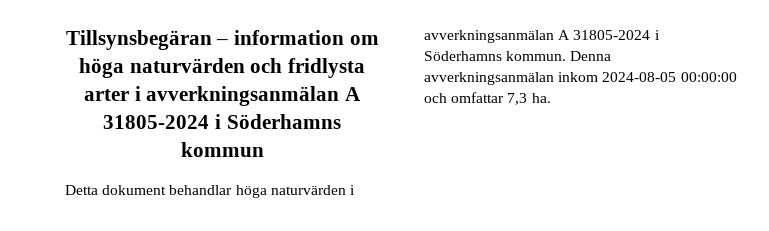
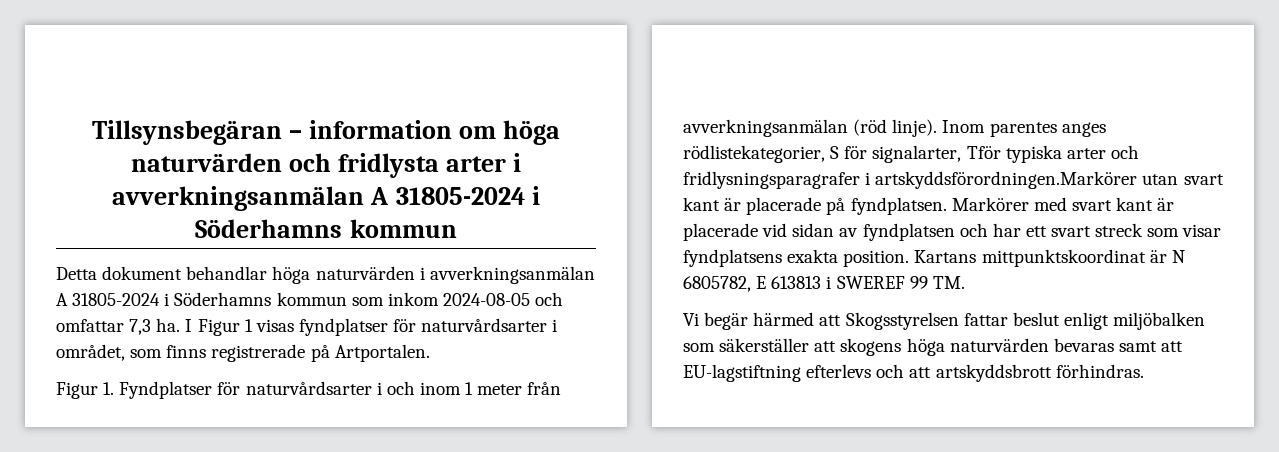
[506,51,612,61] [424,72,554,85] kommun. Denna avverkningsanmälan -> [276,292,384,306] kommun som
[680,72,737,82] 00:00:00 -> (530, 299) none
(551, 98) none -> [185,318,558,336] [56,344,430,362] [56,381,562,399] [683,119,1106,137] [683,145,1139,163] [683,171,1224,189] [683,197,1175,215] [683,223,1222,241] [683,249,1185,267] [683,276,965,292] [683,312,1206,330] [683,338,1184,356] [683,364,1144,382] I Figur 1 visas fyndplatser för naturvårdsarter i området, som finns registrerade på Artportalen. // Figur 1. Fyndplatser för naturvårdsarter i och inom 1 meter från avverkningsanmälan (röd linje). Inom parentes anges rödlistekategorier, S för signalarter, Tför typiska arter och fridlysningsparagrafer i artskyddsförordningen.Markörer utan svart kant är placerade på fyndplatsen. Markörer med svart kant är placerade vid sidan av fyndplatsen och har ett svart streck som visar fyndplatsens exakta position. Kartans mittpunktskoordinat är N 6805782, E 613813 i SWEREF 99 TM. // Vi begär härmed att Skogsstyrelsen fattar beslut enligt miljöbalken som säkerställer att skogens höga naturvärden bevaras samt att EU-lagstiftning efterlevs och att artskyddsbrott förhindras.

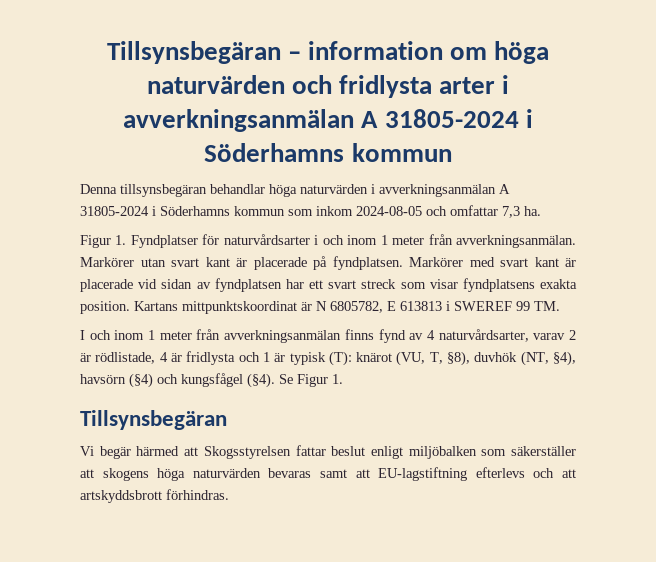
[56,266,183,280] Detta dokument -> [80,184,207,197] Denna tillsynsbegäran
[185,318,558,336] [56,344,430,362] I Figur 1 visas fyndplatser för naturvårdsarter i området, som finns registrerade på Artportalen. -> (541, 211) none
[683,119,1106,137] [683,145,1139,163] [683,171,1138,189] avverkningsanmälan (röd linje). Inom parentes anges rödlistekategorier, S för signalarter, Tför typiska arter och fridlysningsparagrafer i artskyddsförordningen.Markörer -> [455,235,576,248] [80,257,134,267] avverkningsanmälan. Markörer
[959,223,988,237] och -> (282, 285) none
(965, 282) none -> [80,329,576,343] [80,351,576,366] [80,373,343,388] [80,410,227,430] // I och inom 1 meter från avverkningsanmälan finns fynd av 4 naturvårdsarter, varav 2 är rödlistade, 4 är fridlysta och 1 är typisk (T): knärot (VU, T, §8), duvhök (NT, §4), havsörn (§4) och kungsfågel (§4). Se Figur 1. // Tillsynsbegäran

